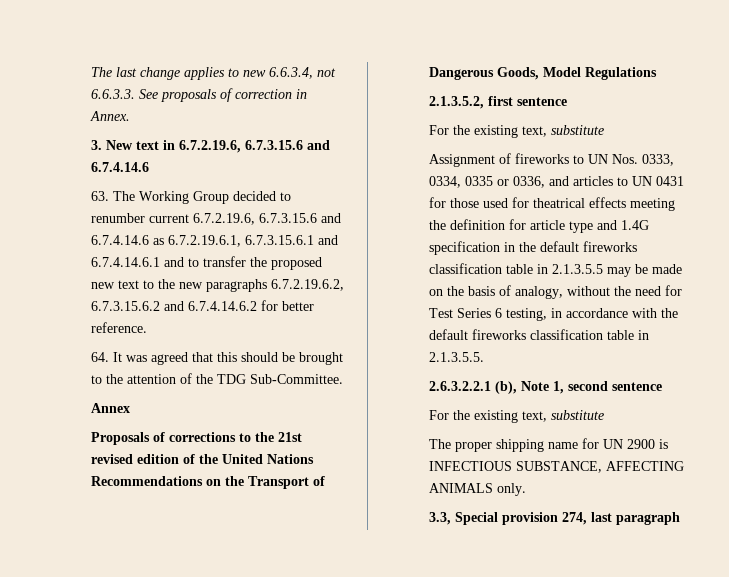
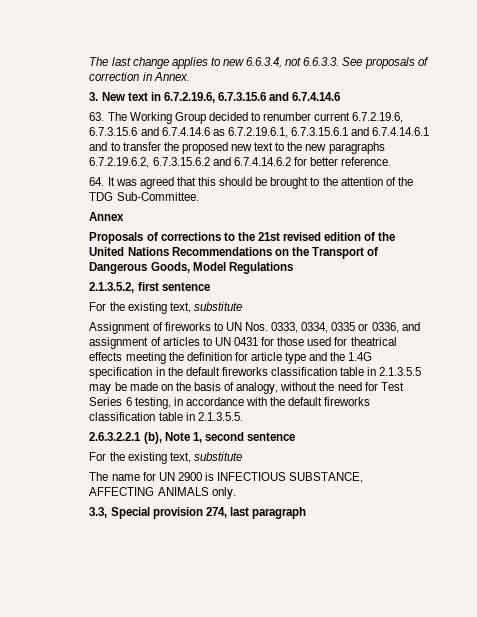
(569, 181) none -> [89,337,161,349] assignment of
(617, 225) none -> [330,352,346,361] the
[454,439,544,452] proper shipping -> (109, 476) none

